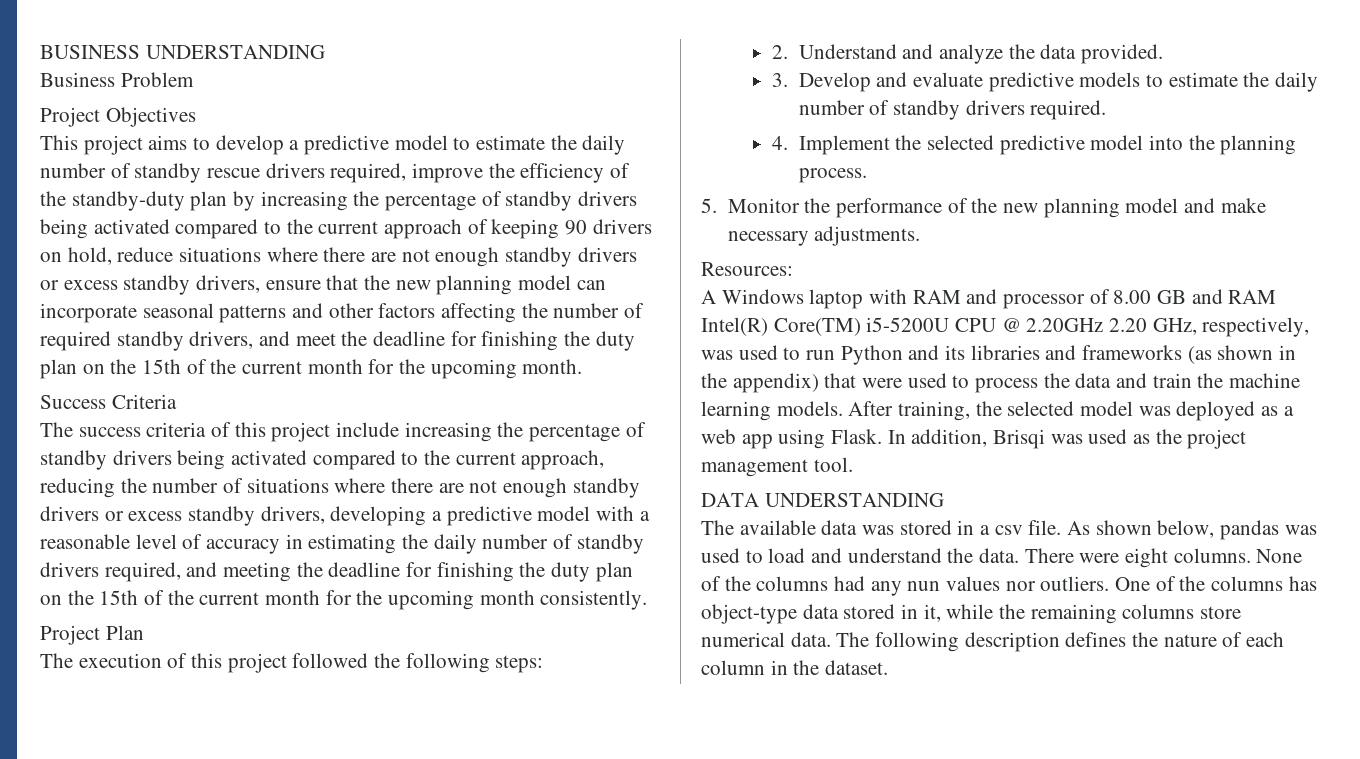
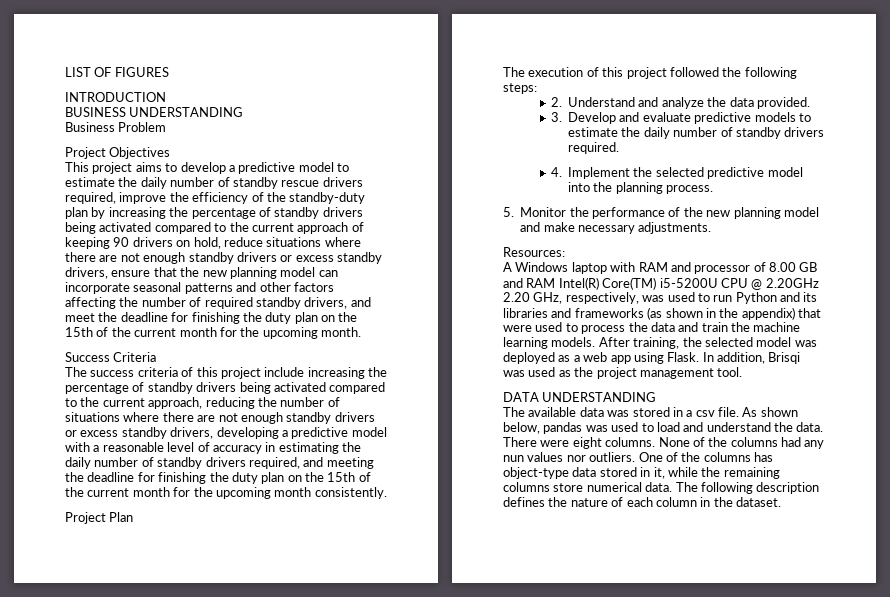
(40, 52) none -> [65,67,169,77] [65,92,166,102] LIST OF FIGURES // INTRODUCTION //

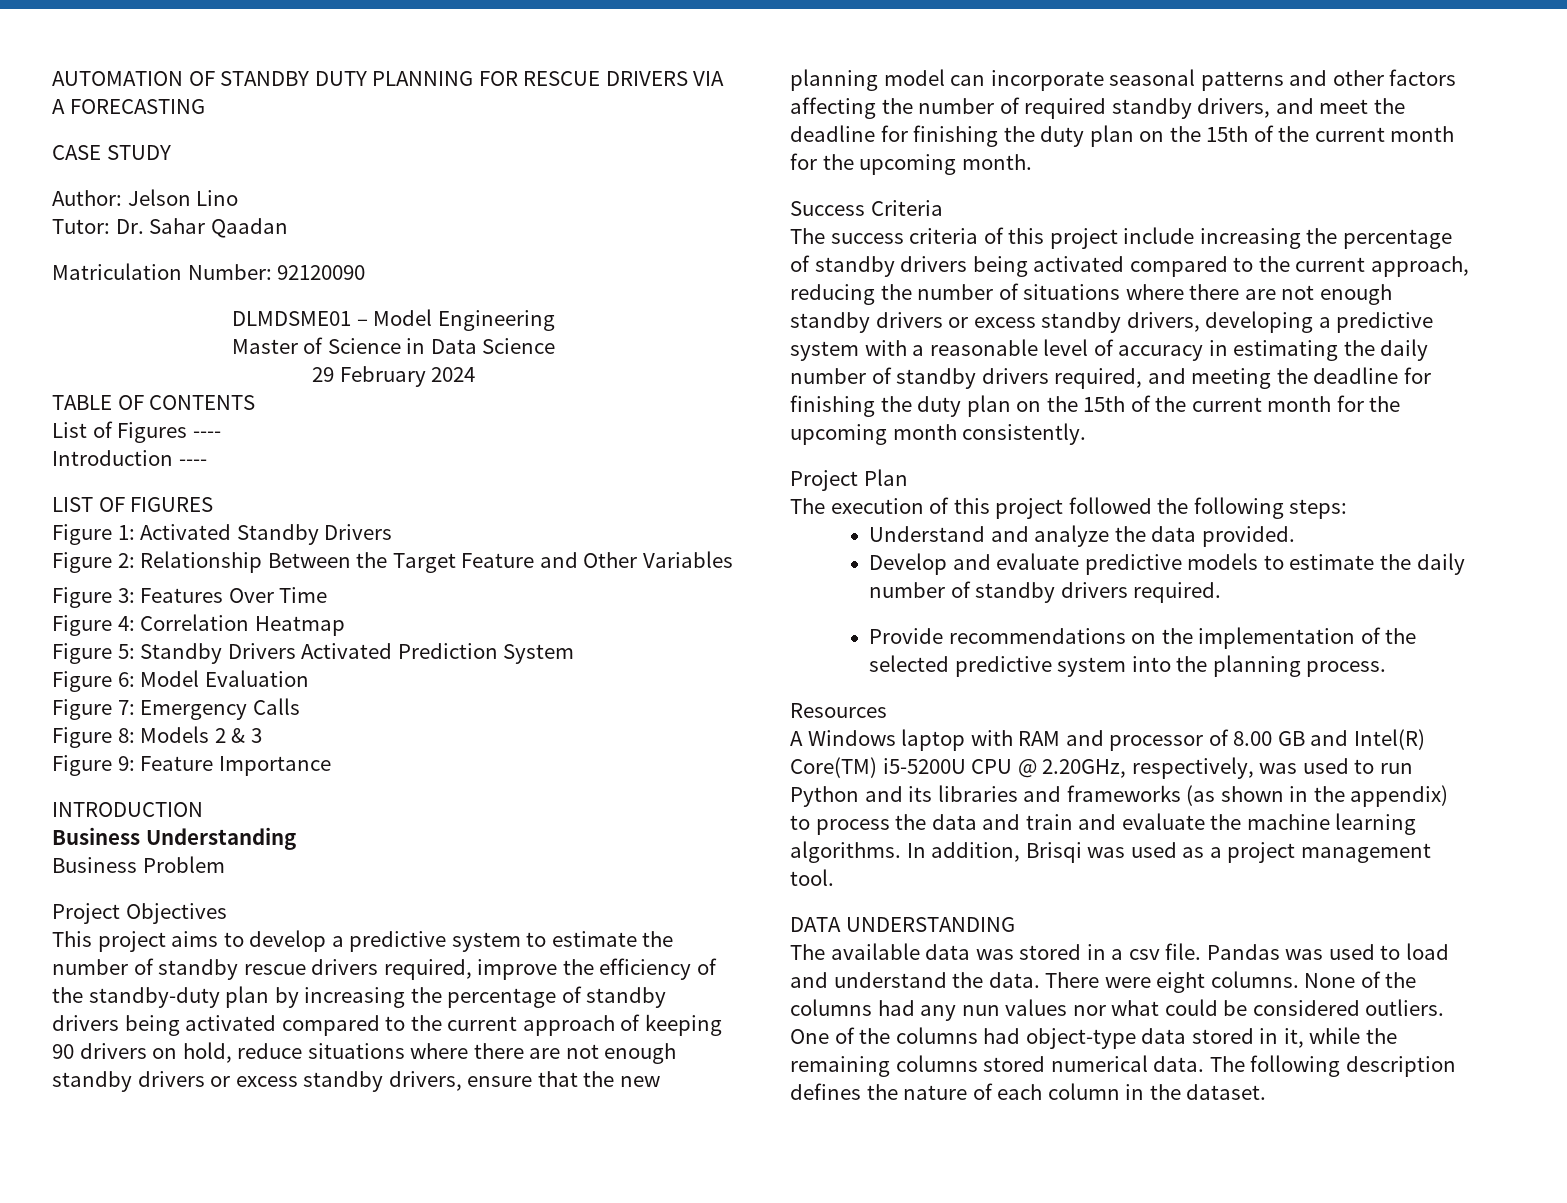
[65,67,169,77] LIST OF FIGURES -> [52,71,725,86] [52,99,205,114] [52,145,171,160] [52,189,239,206] [52,218,288,238] [52,263,366,280] [232,309,555,331] [231,337,556,354] [311,366,476,387] [52,395,256,410] [52,421,221,443] [52,450,207,466] [52,497,214,512] [52,524,393,545] [52,551,733,573] [52,587,328,608] [52,614,345,636] [52,643,575,664] [52,670,309,692] [52,698,300,720] [52,726,262,748] [52,755,331,776] AUTOMATION OF STANDBY DUTY PLANNING FOR RESCUE DRIVERS VIA A FORECASTING // CASE STUDY // Author: Jelson Lino // Tutor: Dr. Sahar Qaadan // Matriculation Number: 92120090 // DLMDSME01 – Model Engineering // Master of Science in Data Science // 29 February 2024 // TABLE OF CONTENTS // List of Figures ---- // Introduction ---- // LIST OF FIGURES // Figure 1: Activated Standby Drivers // Figure 2: Relationship Between the Target Feature and Other Variables // Figure 3: Features Over Time // Figure 4: Correlation Heatmap // Figure 5: Standby Drivers Activated Prediction System // Figure 6: Model Evaluation // Figure 7: Emergency Calls // Figure 8: Models 2 & 3 // Figure 9: Feature Importance
[65,107,244,117] BUSINESS UNDERSTANDING -> [52,827,296,850] Business Understanding
[298,162,349,172] [65,177,167,189] model to estimate the daily -> [451,931,674,952] system to estimate the
[351,427,387,437] model -> [790,341,859,361] system
[550,97,562,107] 2. -> (1348, 509) none
[550,112,562,122] 3. -> (1295, 536) none
[550,167,631,179] 4. Implement -> [869,627,1381,649] Provide recommendations on the implementation of
[767,167,803,177] model -> [1057,657,1127,677] system
[503,207,819,219] [520,222,712,234] [503,247,565,257] 5. Monitor the performance of the new planning model and make necessary adjustments. // Resources: -> [790,703,887,718] Resources
[526,278,556,288] RAM -> (1349, 738) none
[765,278,819,288] [503,292,563,304] 2.20GHz 2.20 GHz, -> [1042,759,1127,778] 2.20GHz,
[798,308,821,318] [503,322,563,332] that were used -> (1449, 796) none
(728, 327) none -> [1078,813,1205,830] and evaluate
[551,337,817,349] [503,352,700,364] models. After training, the selected model was deployed as a web app using Flask. -> [790,841,901,863] algorithms.
[574,367,594,377] the -> [1209,847,1222,858] a
[742,407,798,417] [503,422,583,434] As shown below, pandas -> [1206,944,1280,960] Pandas
(586, 458) none -> [1111,999,1360,1016] what could be considered
[754,452,773,462] has -> [983,1028,1021,1044] had
[553,483,584,492] store -> [983,1056,1046,1072] stored

